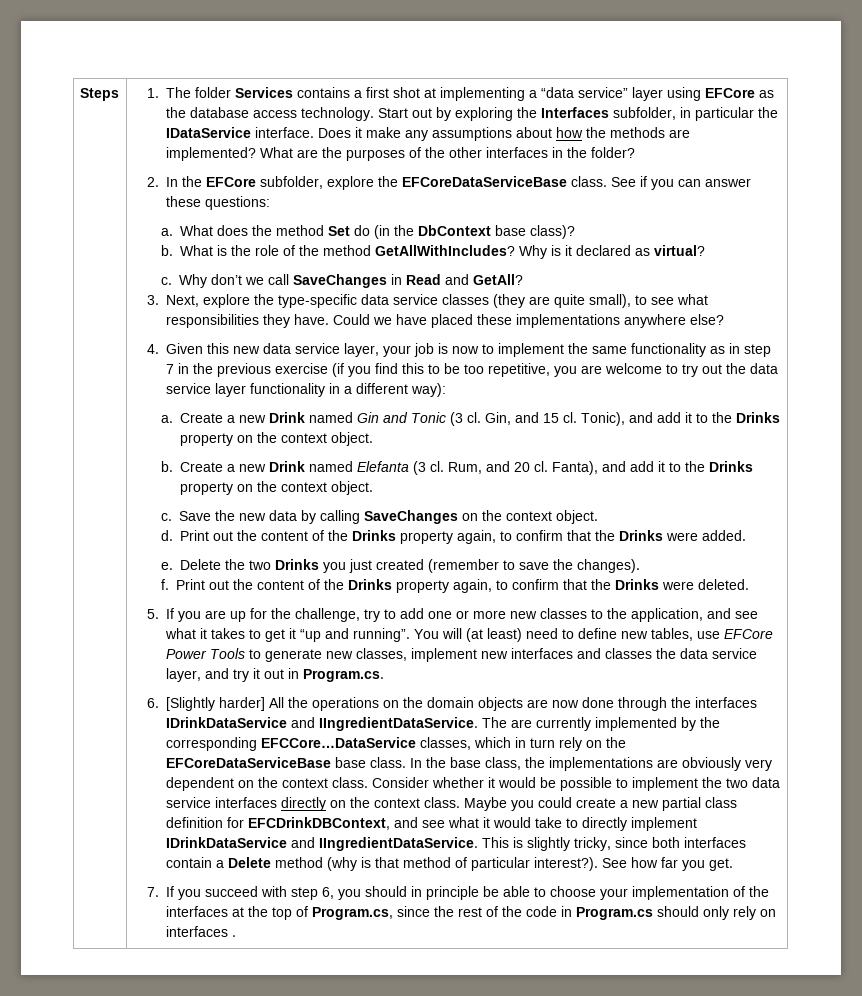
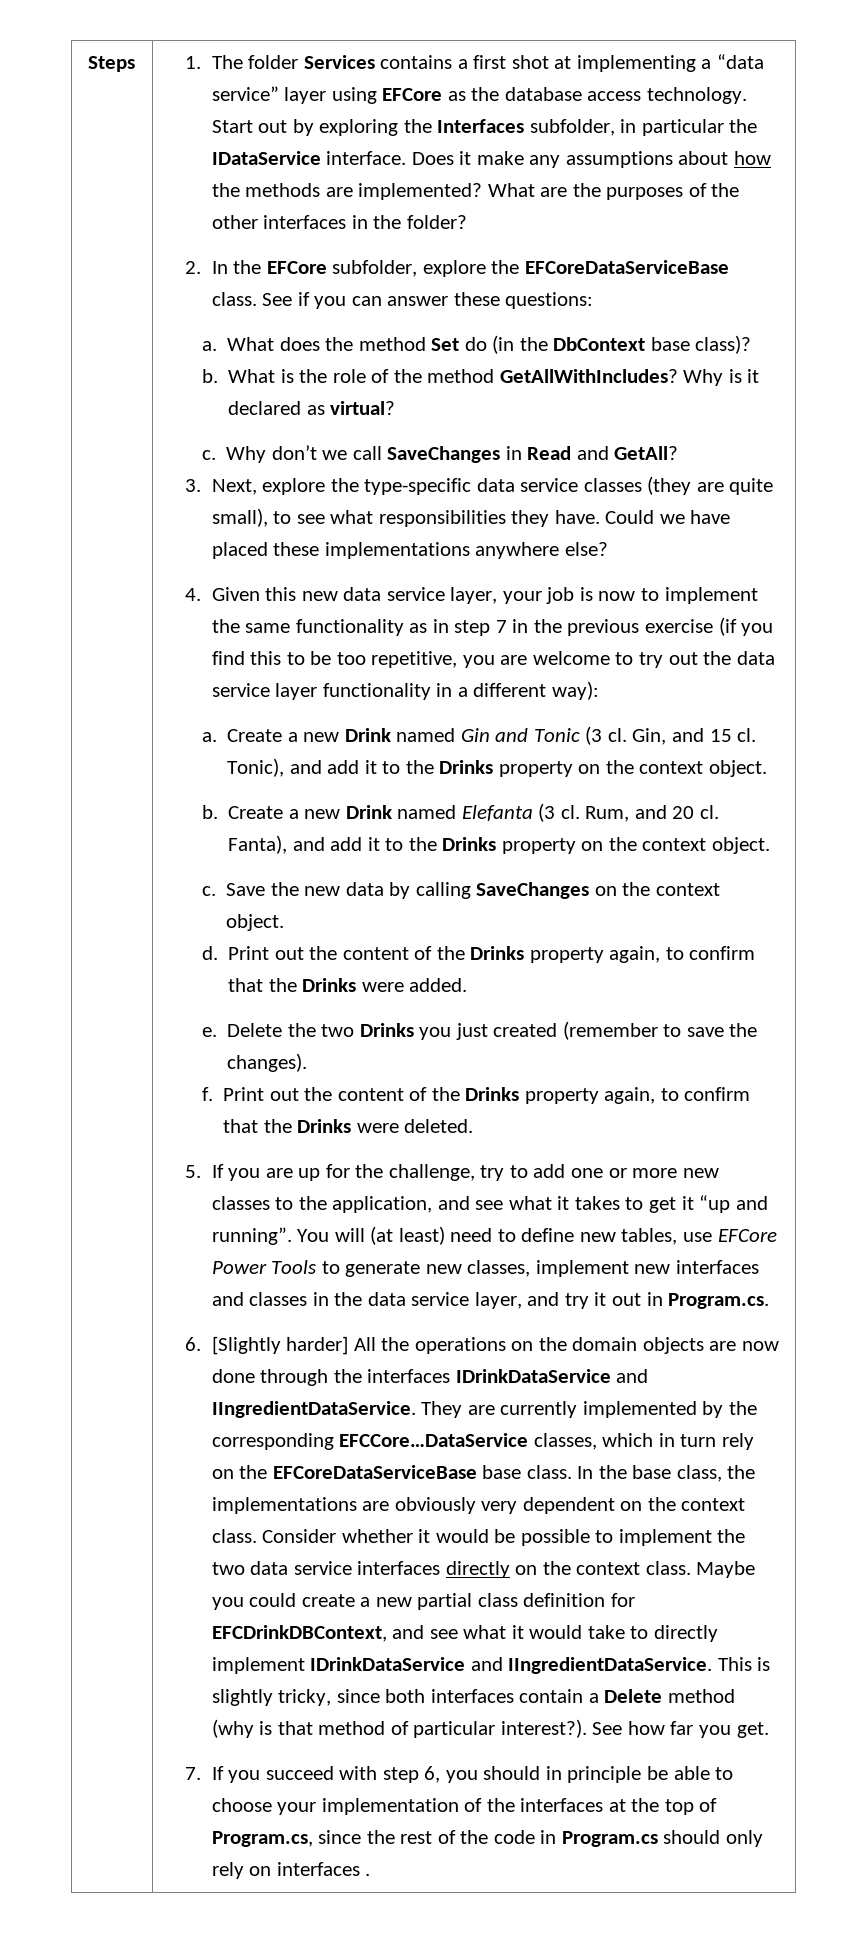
(652, 653) none -> [312,1292,329,1306] in
[481,717,507,728] The -> [421,1401,463,1418] They

